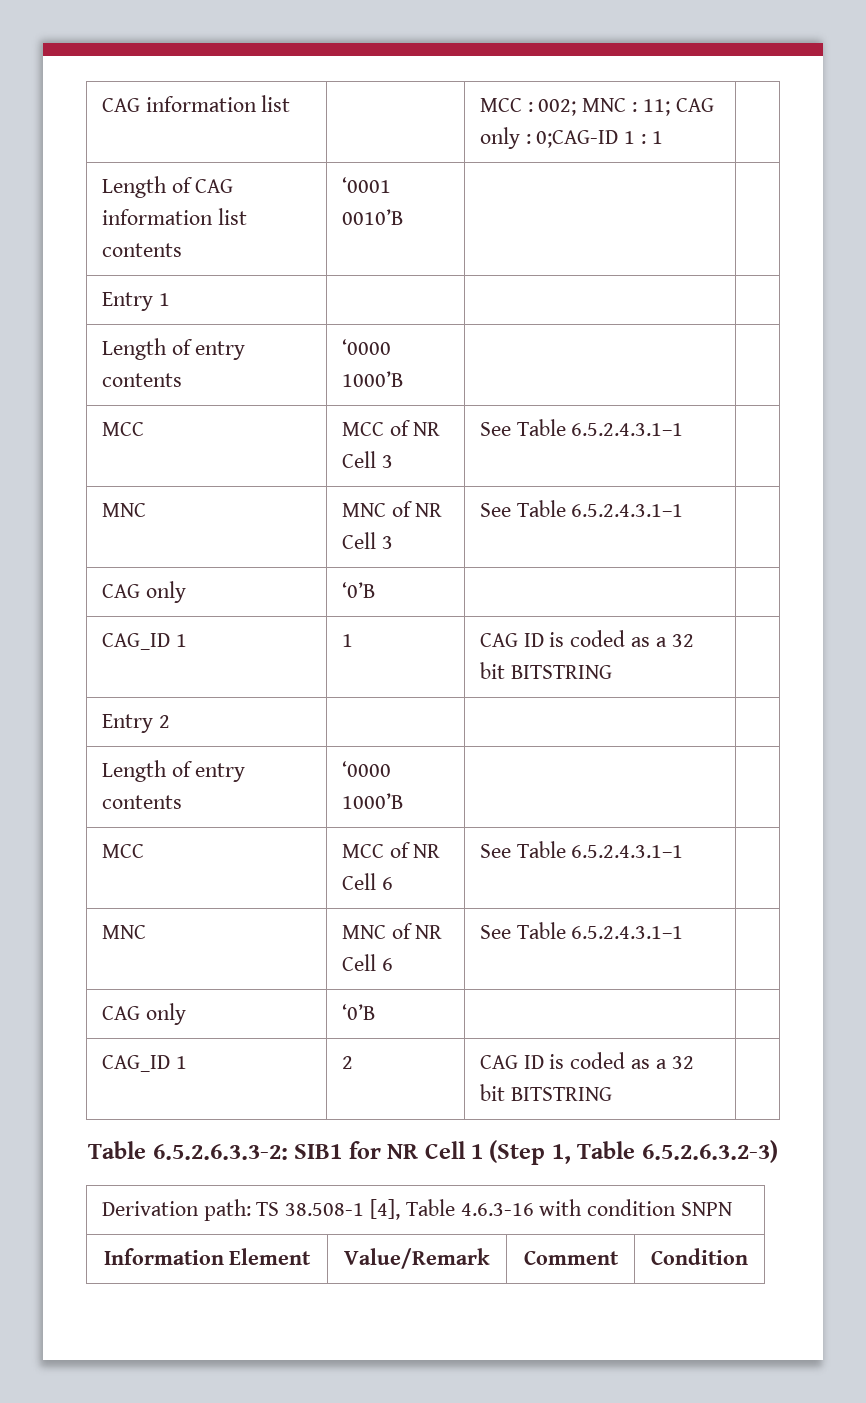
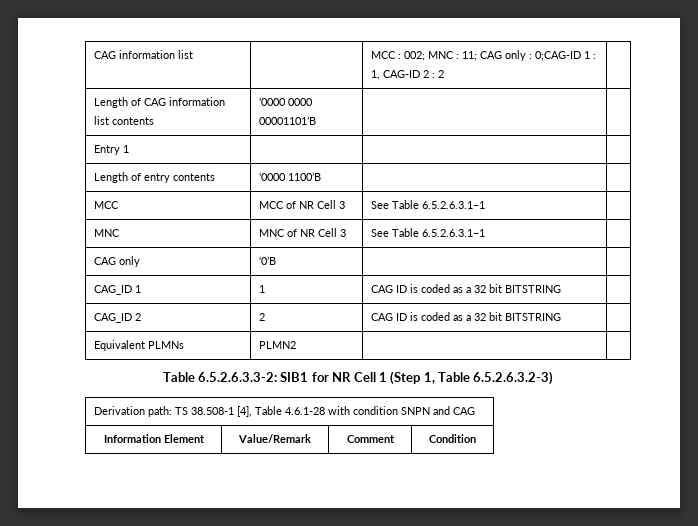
[651,131,663,144] 1 -> [370,70,444,80] 1, CAG-ID 2 : 2
[341,177,391,193] [341,209,403,225] ‘0001 0010’B -> [258,97,313,106] [258,116,316,125] ‘0000 0000 00001101’B
[341,371,403,387] 1000’B -> [287,172,321,181] 1100’B
[571,423,684,436] 6.5.2.4.3.1–1 -> [421,201,485,209] 6.5.2.6.3.1–1
[571,504,684,517] 6.5.2.4.3.1–1 -> [421,229,485,237] 6.5.2.6.3.1–1
[101,714,170,733] [101,760,246,782] [101,795,182,809] [341,761,391,777] [341,793,403,809] [101,844,144,858] [341,842,441,858] [341,873,393,890] [479,841,684,858] [101,925,146,939] [341,923,443,939] [341,954,393,971] [479,922,684,939] [101,1003,186,1025] [341,1004,375,1020] [101,1055,187,1072] Entry 2 | | | // Length of entry contents | ‘0000 1000’B | | // MCC | MCC of NR Cell 6 | See Table 6.5.2.4.3.1–1 | // MNC | MNC of NR Cell 6 | See Table 6.5.2.4.3.1–1 | // CAG only | ‘0’B | | // CAG_ID 1 | -> [93,313,141,323] CAG_ID 2 |
(612, 1094) none -> [93,340,184,351] [258,341,296,349] // Equivalent PLMNs | PLMN2 | |
[460,1203,534,1216] 4.6.3-16 -> [284,407,325,415] 4.6.1-28
(733, 1209) none -> [432,406,475,415] and CAG

